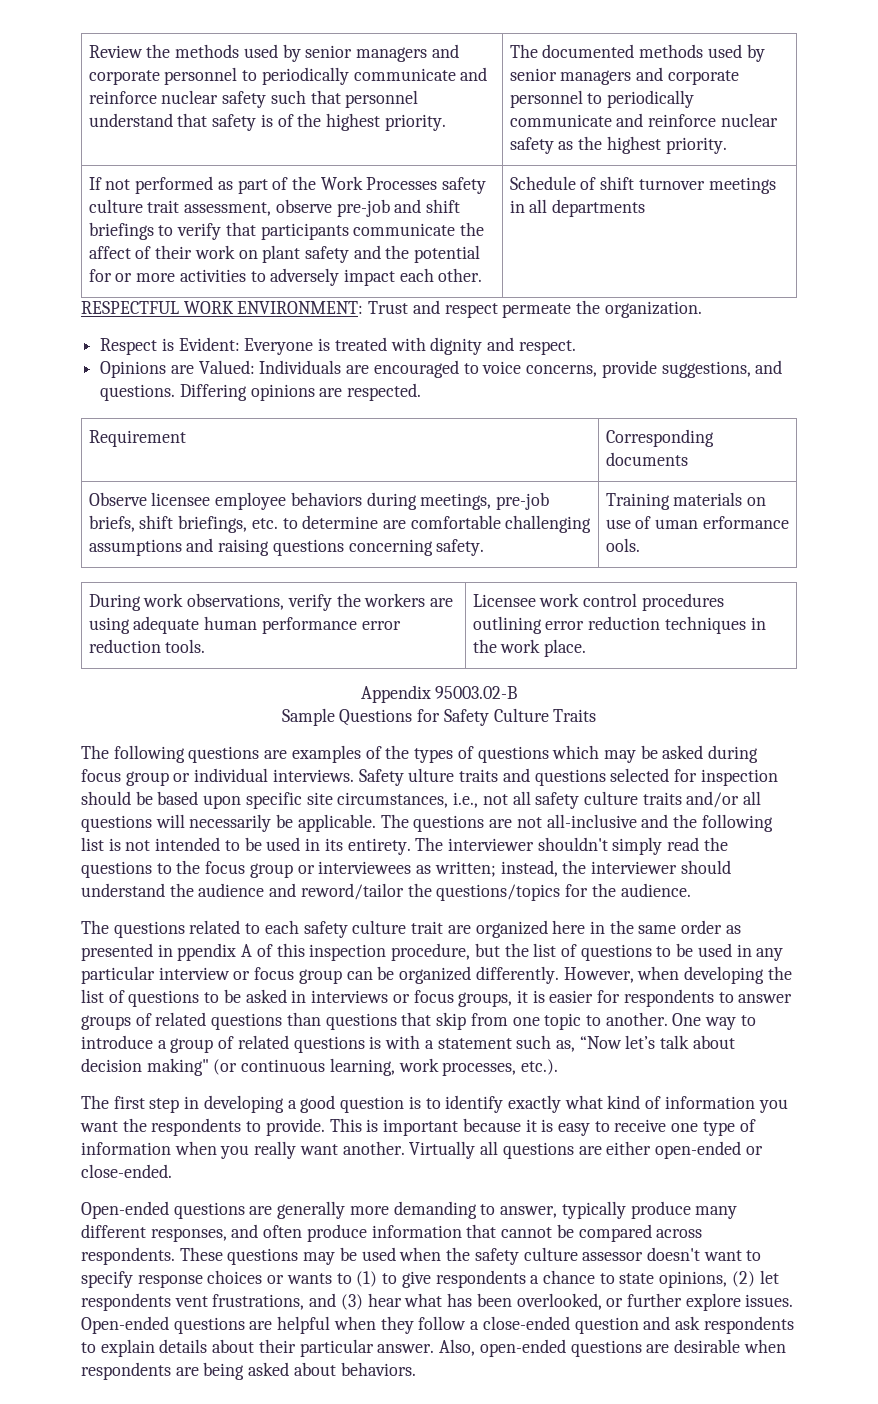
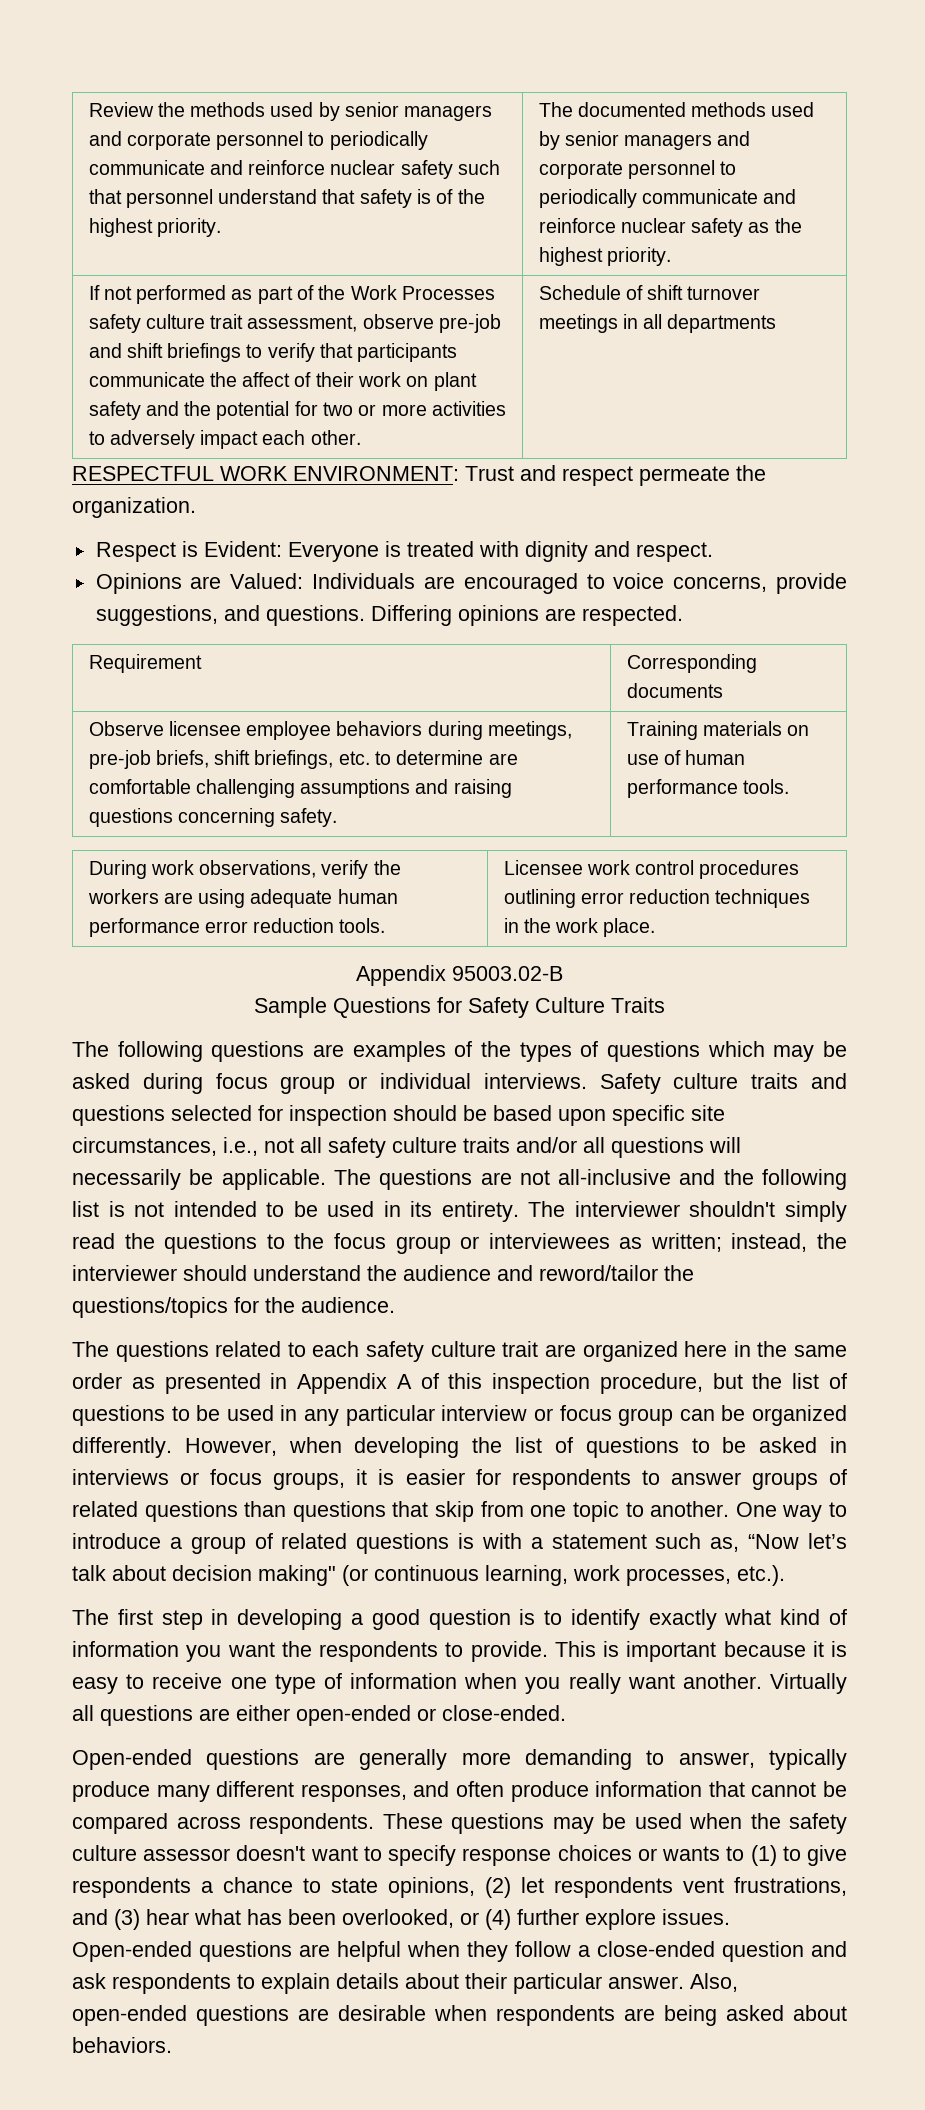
(112, 275) none -> [322,402,353,416] two
[655,516,789,529] [605,538,640,552] uman erformance ools. -> [685,750,746,765] [626,779,789,798] human performance tools.
[408,768,455,782] ulture -> [673,1073,739,1089] culture
[177,943,237,961] ppendix -> [297,1373,388,1394] Appendix
(624, 1302) none -> [485,1909,511,1930] (4)

